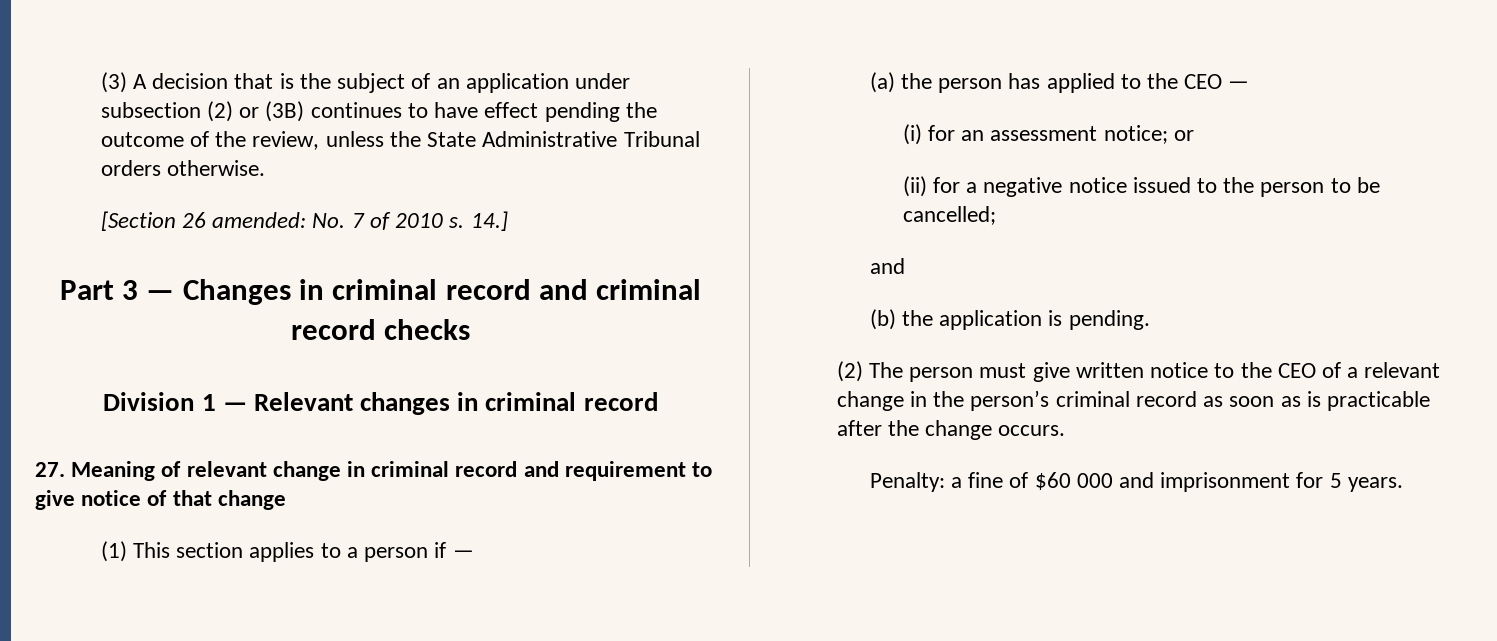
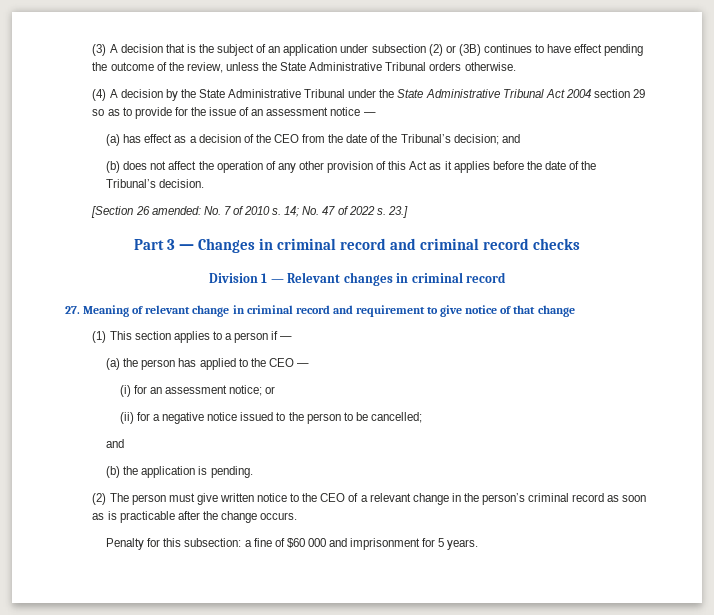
(266, 168) none -> [92,89,646,101] [92,107,376,119] [106,134,520,146] [106,161,597,173] [106,179,205,188] // (4) A decision by the State Administrative Tribunal under the State Administrative Tribunal Act 2004 section 29 so as to provide for the issue of an assessment notice — // (a) has effect as a decision of the CEO from the date of the Tribunal’s decision; and // (b) does not affect the operation of any other provision of this Act as it applies before the date of the Tribunal’s decision.
[470,211,508,231] 14.] -> [284,206,408,218] 14; No. 47 of 2022 s. 23.]
[869,472,945,492] Penalty: -> [106,538,242,550] Penalty for this subsection:

